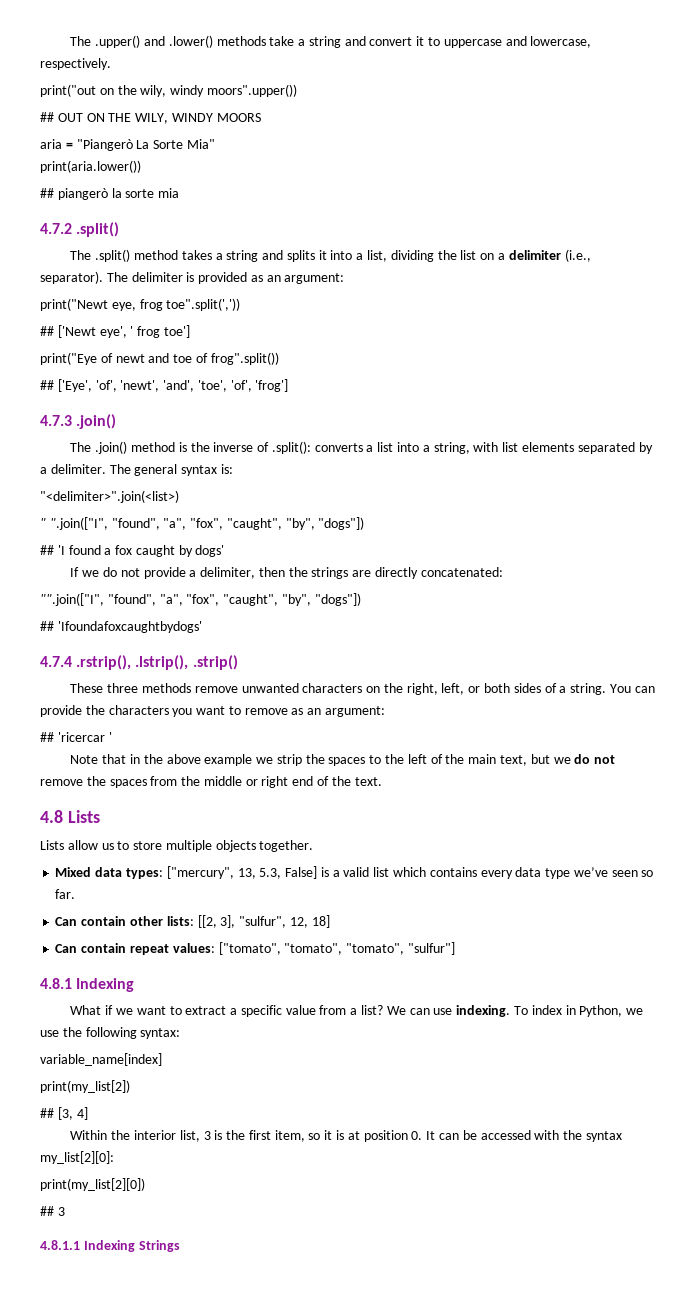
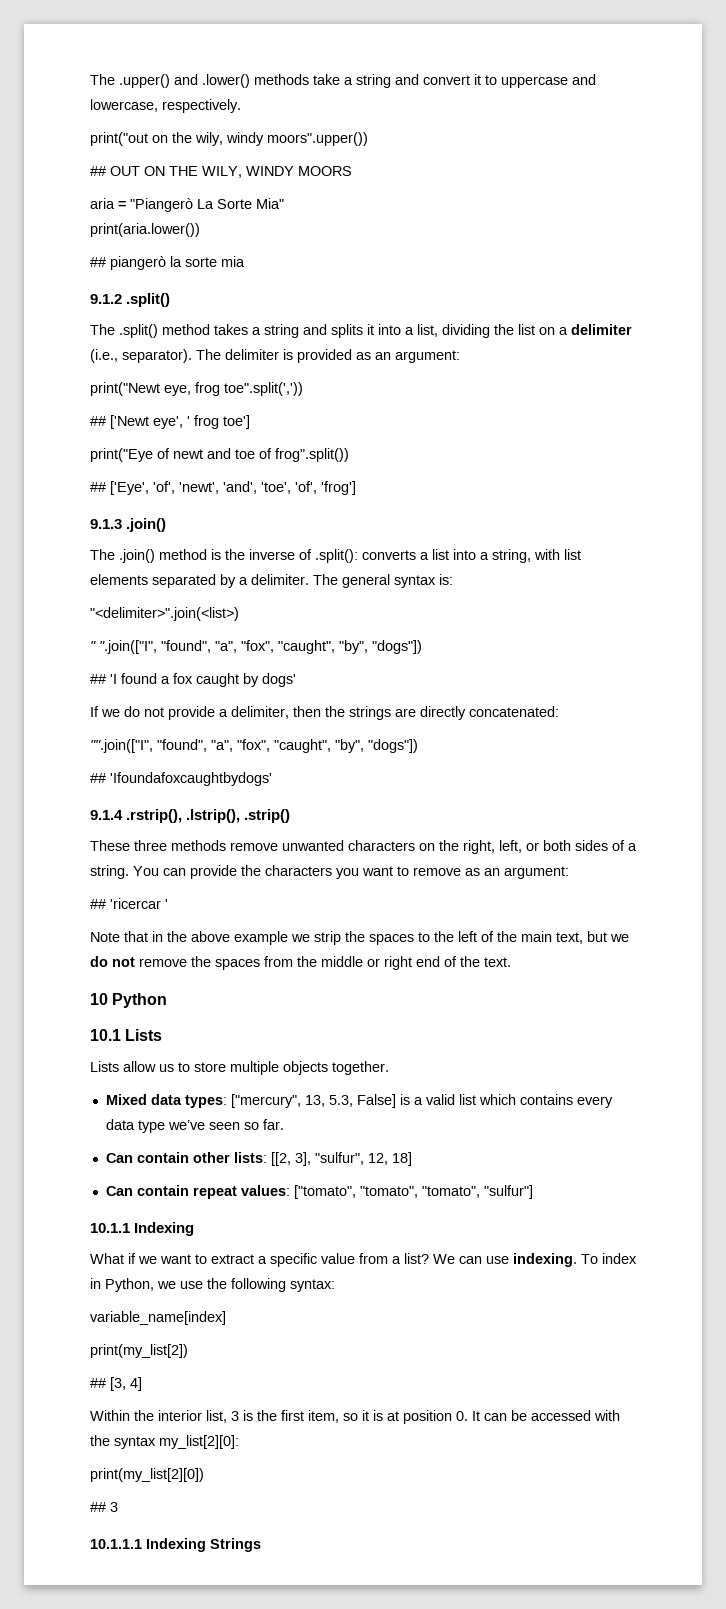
[40,223,72,234] 4.7.2 -> [90,294,122,304] 9.1.2
[40,415,72,426] 4.7.3 -> [90,519,122,529] 9.1.3
[40,656,72,667] 4.7.4 -> [90,810,123,820] 9.1.4
[40,810,63,823] 4.8 -> [90,993,168,1008] [90,1029,121,1041] 10 Python // 10.1
[40,978,72,989] 4.8.1 -> [90,1223,130,1233] 10.1.1
[40,1240,80,1250] 4.8.1.1 -> [90,1539,142,1549] 10.1.1.1

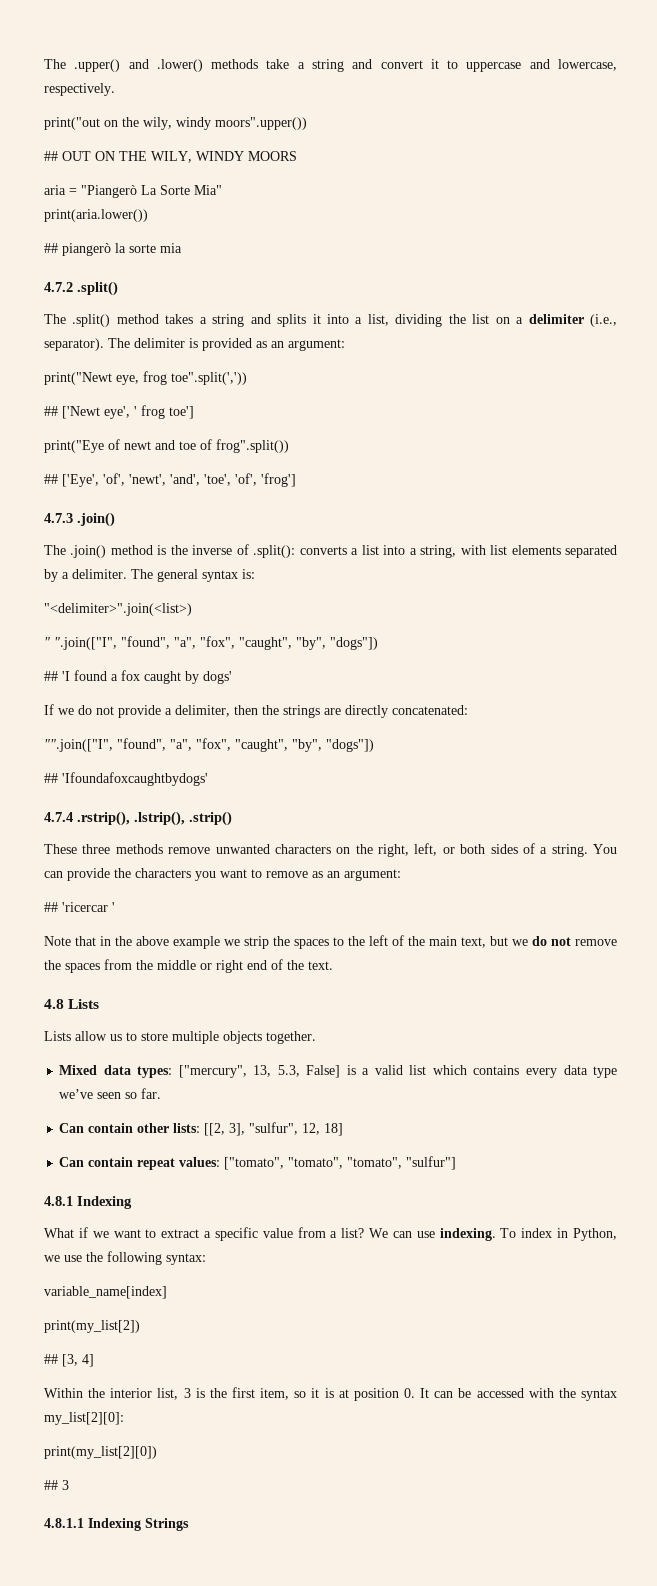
[90,294,122,304] 9.1.2 -> [44,282,73,292] 4.7.2
[90,519,122,529] 9.1.3 -> [44,513,73,523] 4.7.3
[90,810,123,820] 9.1.4 -> [44,812,73,822] 4.7.4
[90,993,168,1008] [90,1029,121,1041] 10 Python // 10.1 -> [44,999,64,1009] 4.8
[90,1223,130,1233] 10.1.1 -> [44,1196,73,1206] 4.8.1
[90,1539,142,1549] 10.1.1.1 -> [44,1518,84,1528] 4.8.1.1

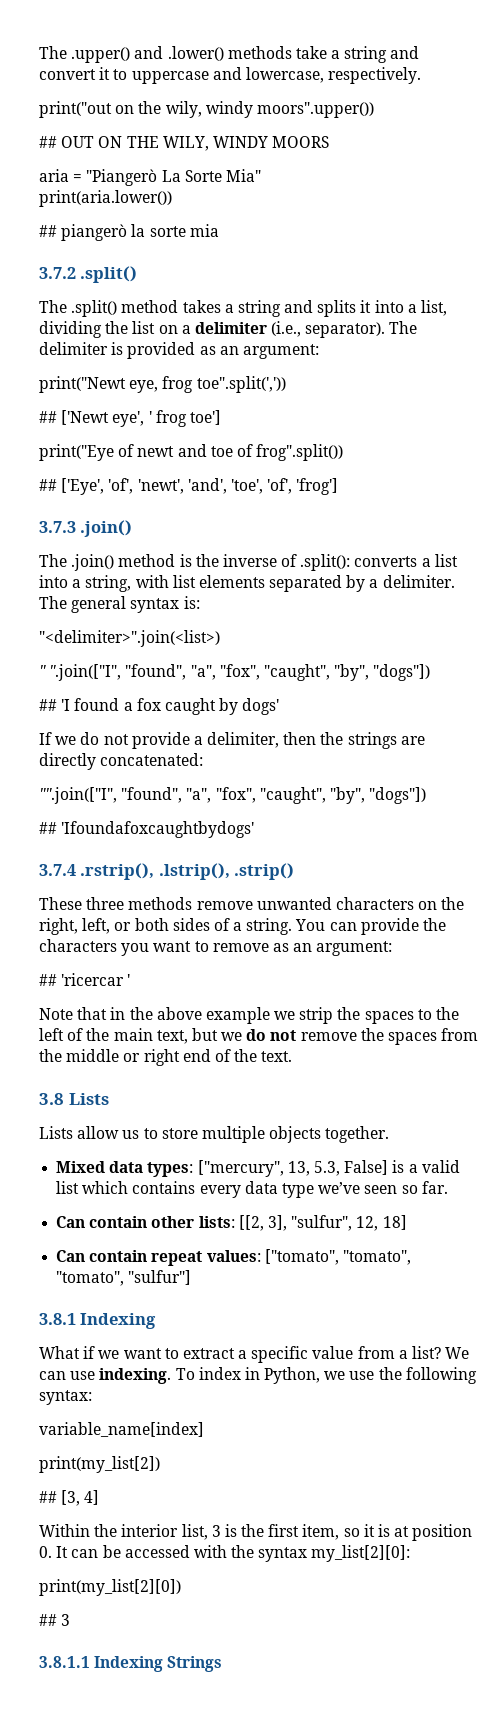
[44,282,73,292] 4.7.2 -> [39,267,76,279] 3.7.2
[44,513,73,523] 4.7.3 -> [39,521,76,533] 3.7.3
[44,812,73,822] 4.7.4 -> [39,864,76,876] 3.7.4
[44,999,64,1009] 4.8 -> [39,1093,64,1105] 3.8
[44,1196,73,1206] 4.8.1 -> [39,1313,76,1325] 3.8.1
[44,1518,84,1528] 4.8.1.1 -> [39,1656,90,1668] 3.8.1.1

